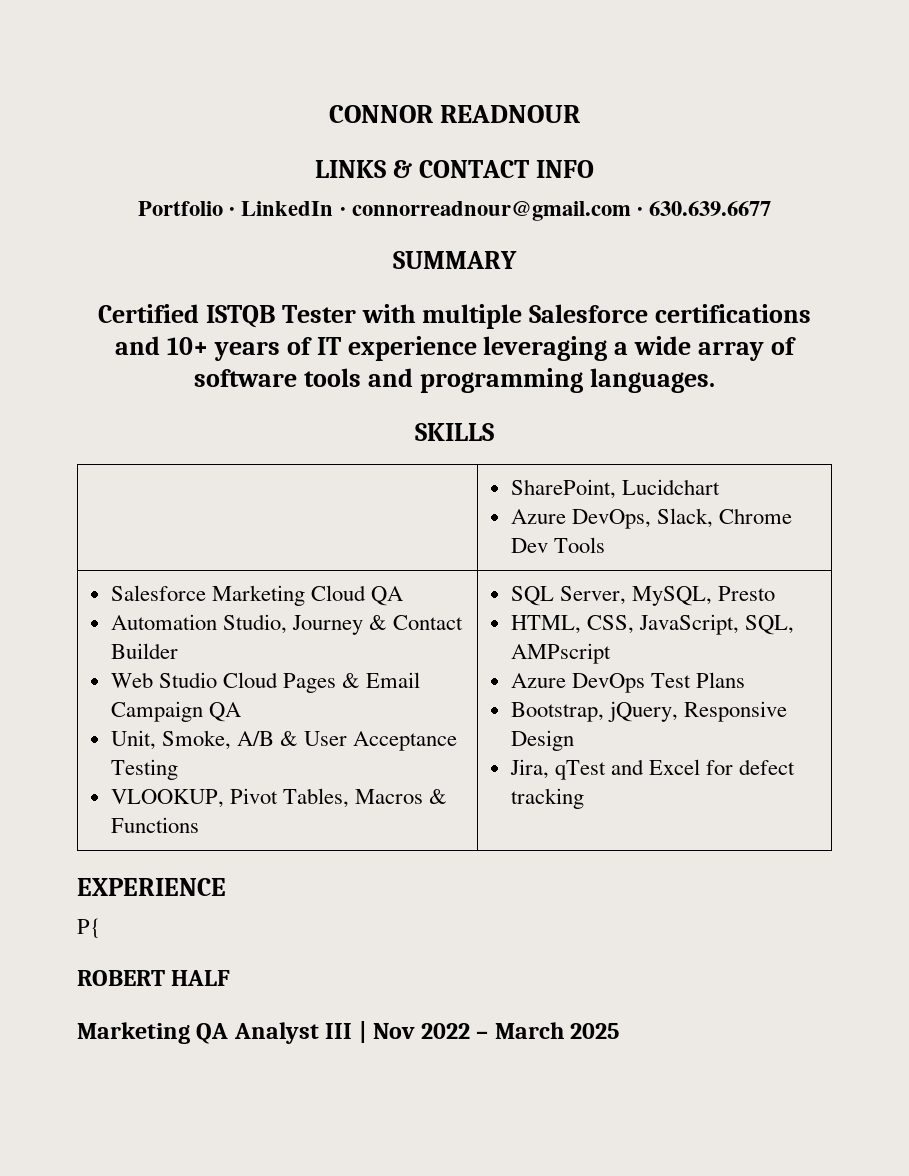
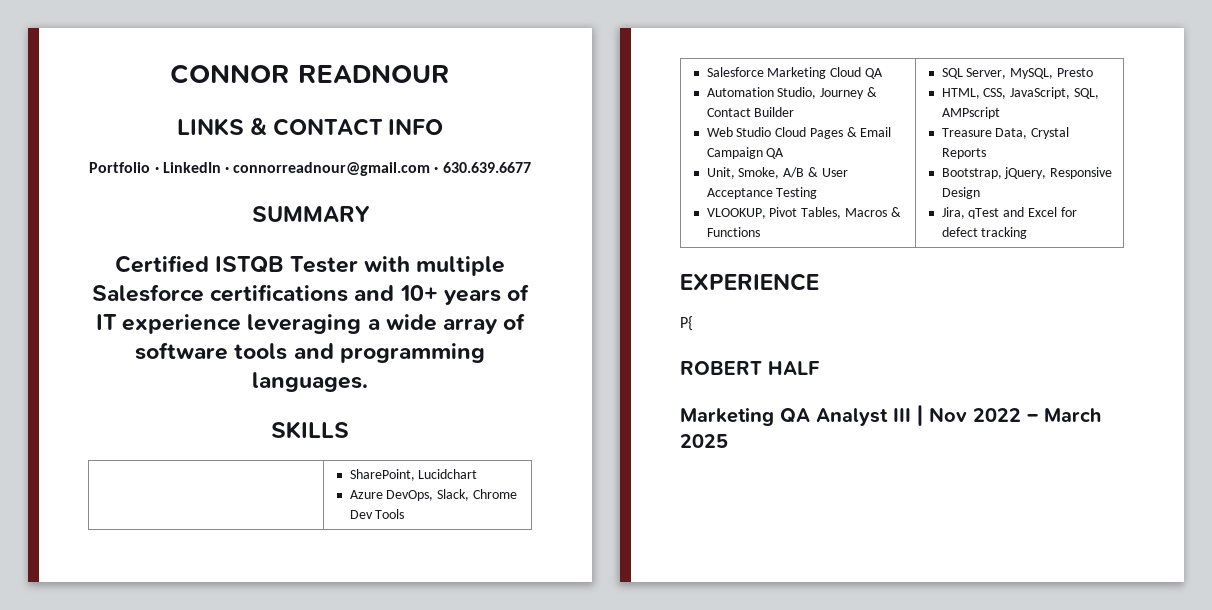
[510,672,746,693] Azure DevOps Test Plans -> [941,127,1070,139] [941,148,986,159] Treasure Data, Crystal Reports

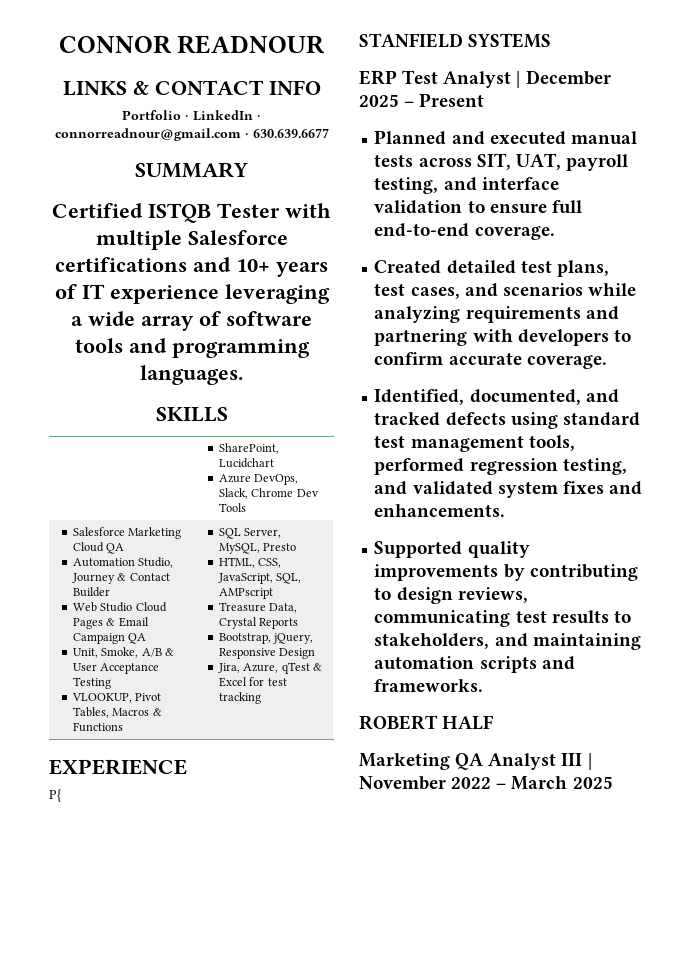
[968,207,1025,219] qTest and -> [243,662,323,674] Azure, qTest &
[941,227,978,237] defect -> [267,678,287,686] test
(693, 323) none -> [359,33,552,48] [359,70,611,88] [359,93,485,107] [374,130,637,145] [374,153,628,171] [374,177,559,194] [374,200,582,214] [374,223,555,240] [374,260,609,277] [374,283,636,299] [374,306,619,323] [374,329,631,346] [374,352,607,369] [374,389,619,405] [374,412,640,429] [374,435,575,452] [374,458,627,475] [374,481,642,498] [374,504,506,517] [374,541,530,558] [374,564,638,581] [374,587,528,604] [374,610,631,627] [374,633,641,650] [374,656,575,673] [374,679,484,692] // STANFIELD SYSTEMS // ERP Test Analyst | December 2025 – Present // Planned and executed manual tests across SIT, UAT, payroll testing, and interface validation to ensure full end-to-end coverage. // Created detailed test plans, test cases, and scenarios while analyzing requirements and partnering with developers to confirm accurate coverage. // Identified, documented, and tracked defects using standard test management tools, performed regression testing, and validated system fixes and enhancements. // Supported quality improvements by contributing to design reviews, communicating test results to stakeholders, and maintaining automation scripts and frameworks.
[929,407,967,422] Nov -> [359,776,446,790] November

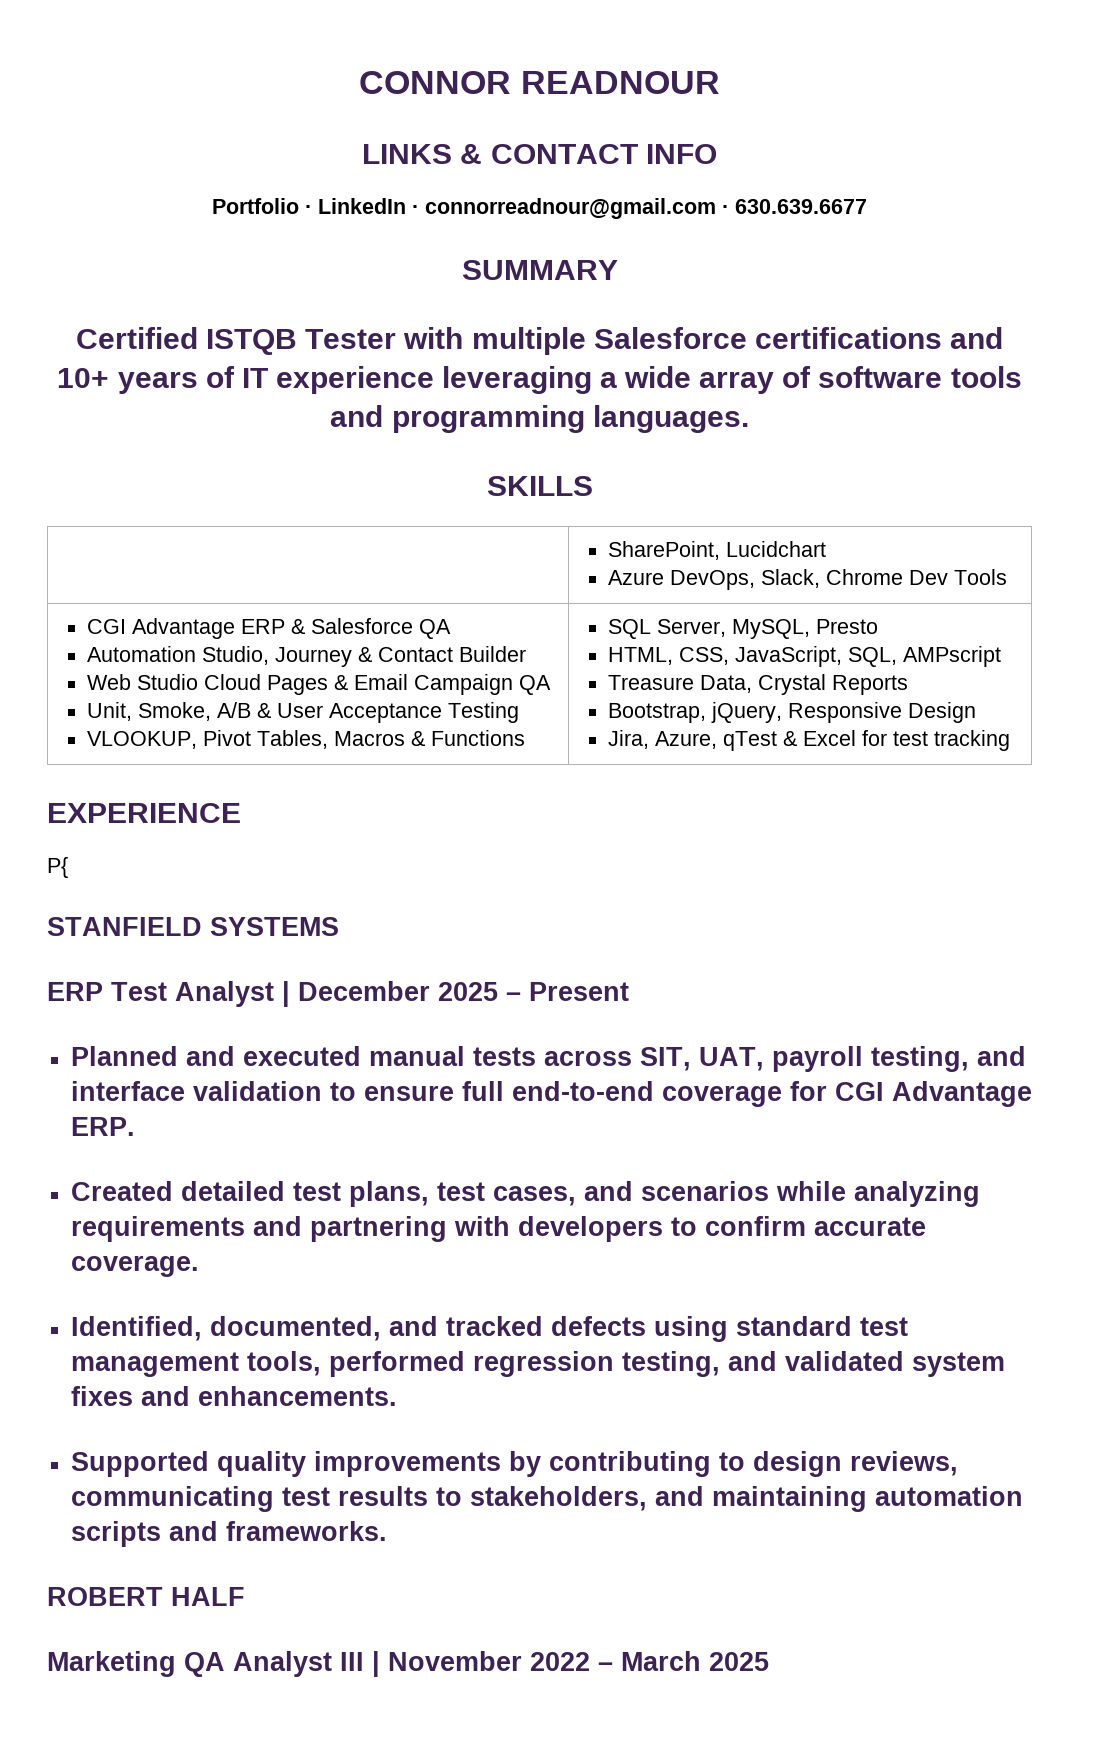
[72,527,182,539] [72,542,104,552] Salesforce Marketing Cloud -> [87,618,414,639] CGI Advantage ERP & Salesforce
[474,226,555,240] coverage. -> [661,1081,1032,1107] [70,1117,135,1136] coverage for CGI Advantage ERP.

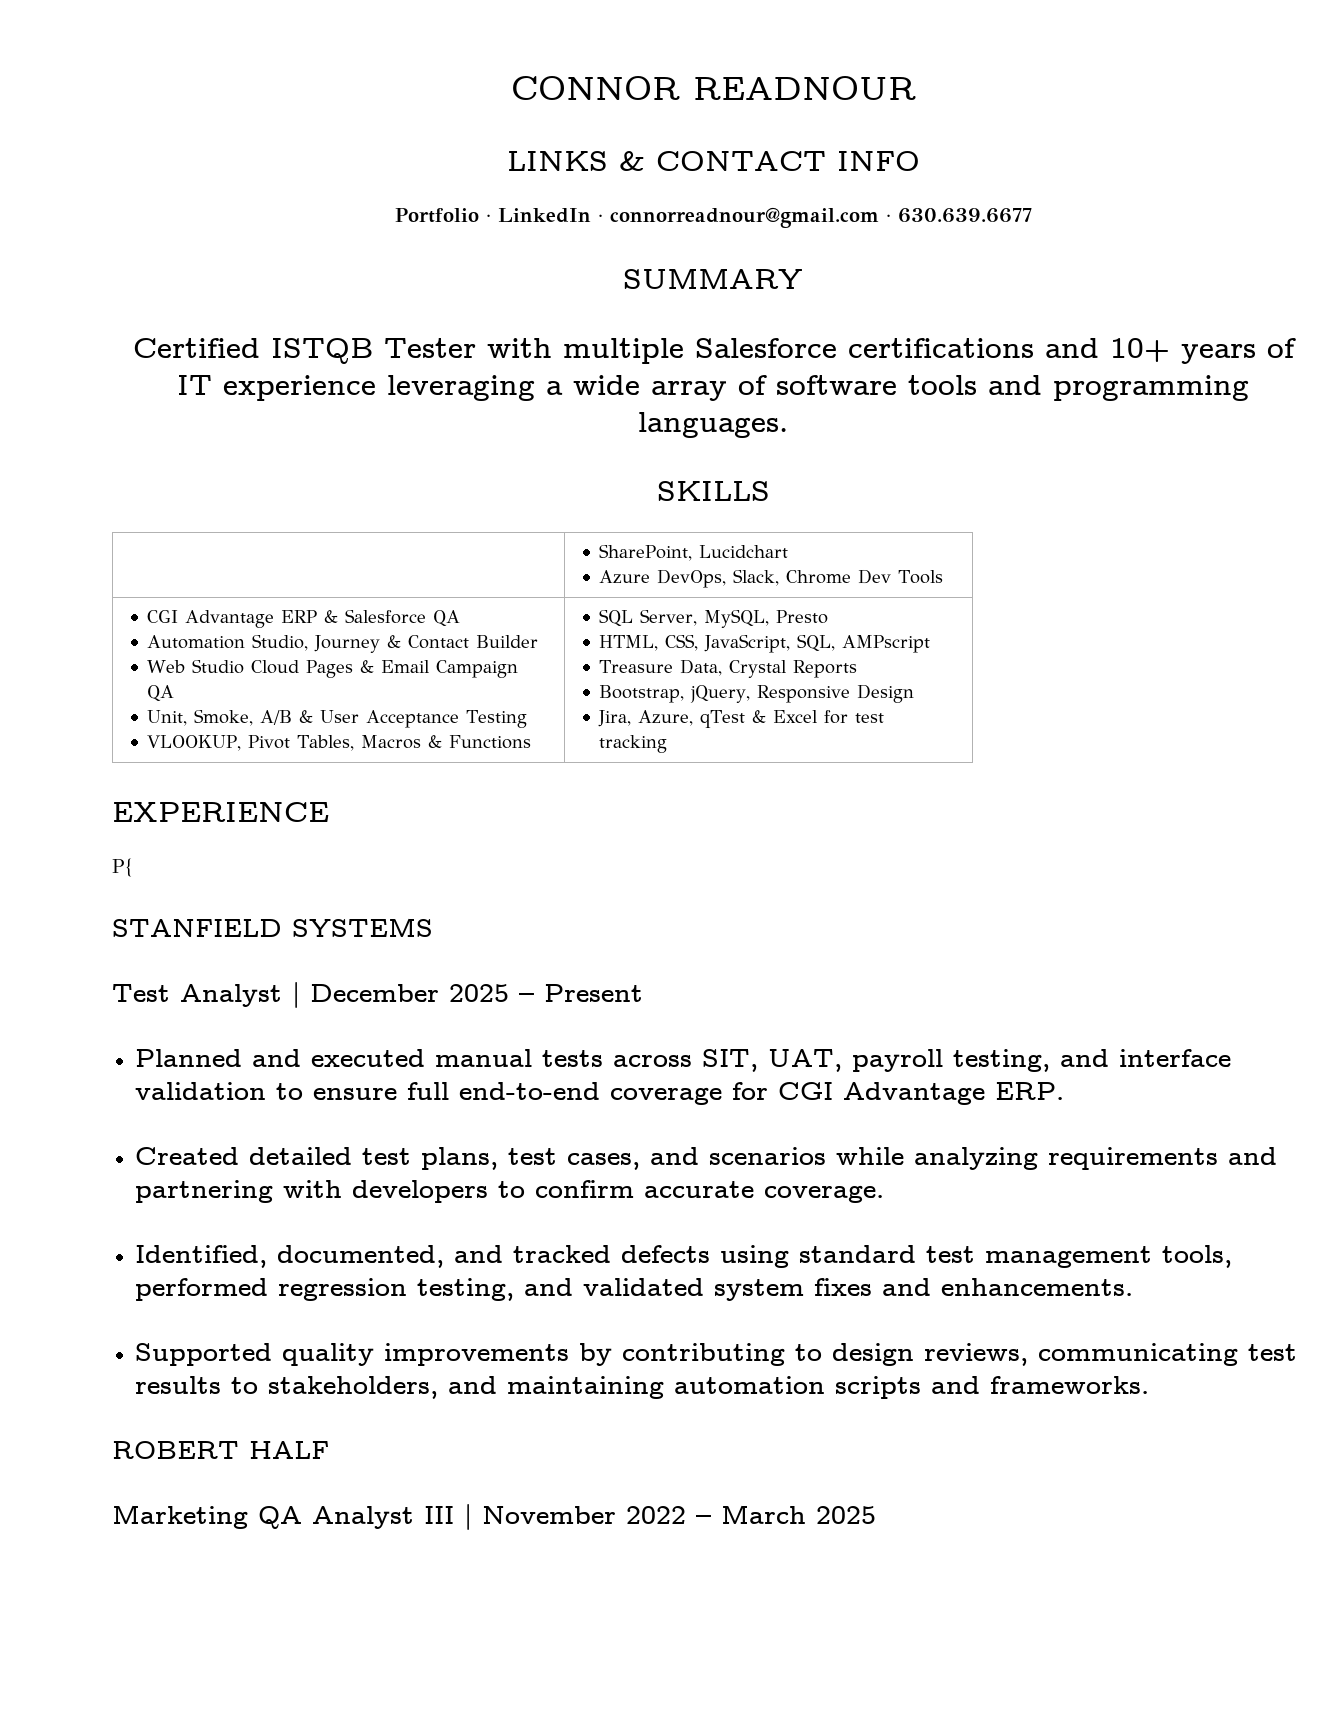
[47,982,103,1001] ERP -> (433, 927) none

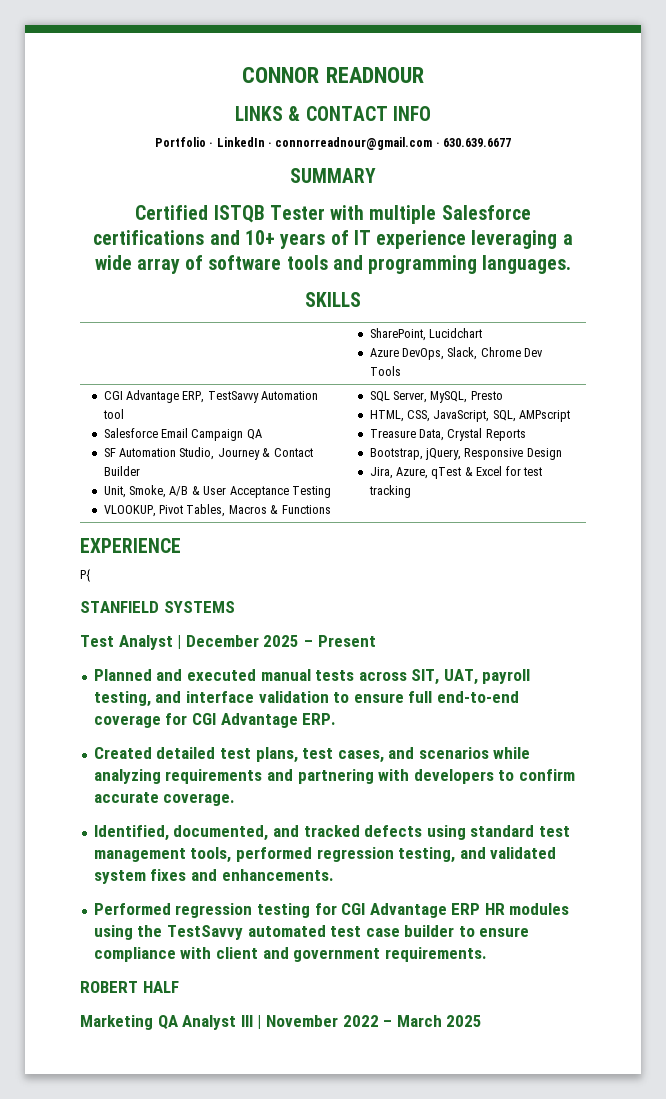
[281,609,461,627] ERP & Salesforce QA // -> [182,391,319,403] [102,409,124,419] [103,428,262,441] [103,448,116,457] ERP, TestSavvy Automation tool // Salesforce Email Campaign QA // SF
[147,659,519,678] [147,685,175,702] // Web Studio Cloud Pages & Email Campaign QA -> (140, 471) none
[134,1343,1297,1366] [134,1376,1149,1399] Supported quality improvements by contributing to design reviews, communicating test results to stakeholders, and maintaining automation scripts and frameworks. -> [93,903,570,918] [93,925,530,940] [93,947,487,962] Performed regression testing for CGI Advantage ERP HR modules using the TestSavvy automated test case builder to ensure compliance with client and government requirements.

